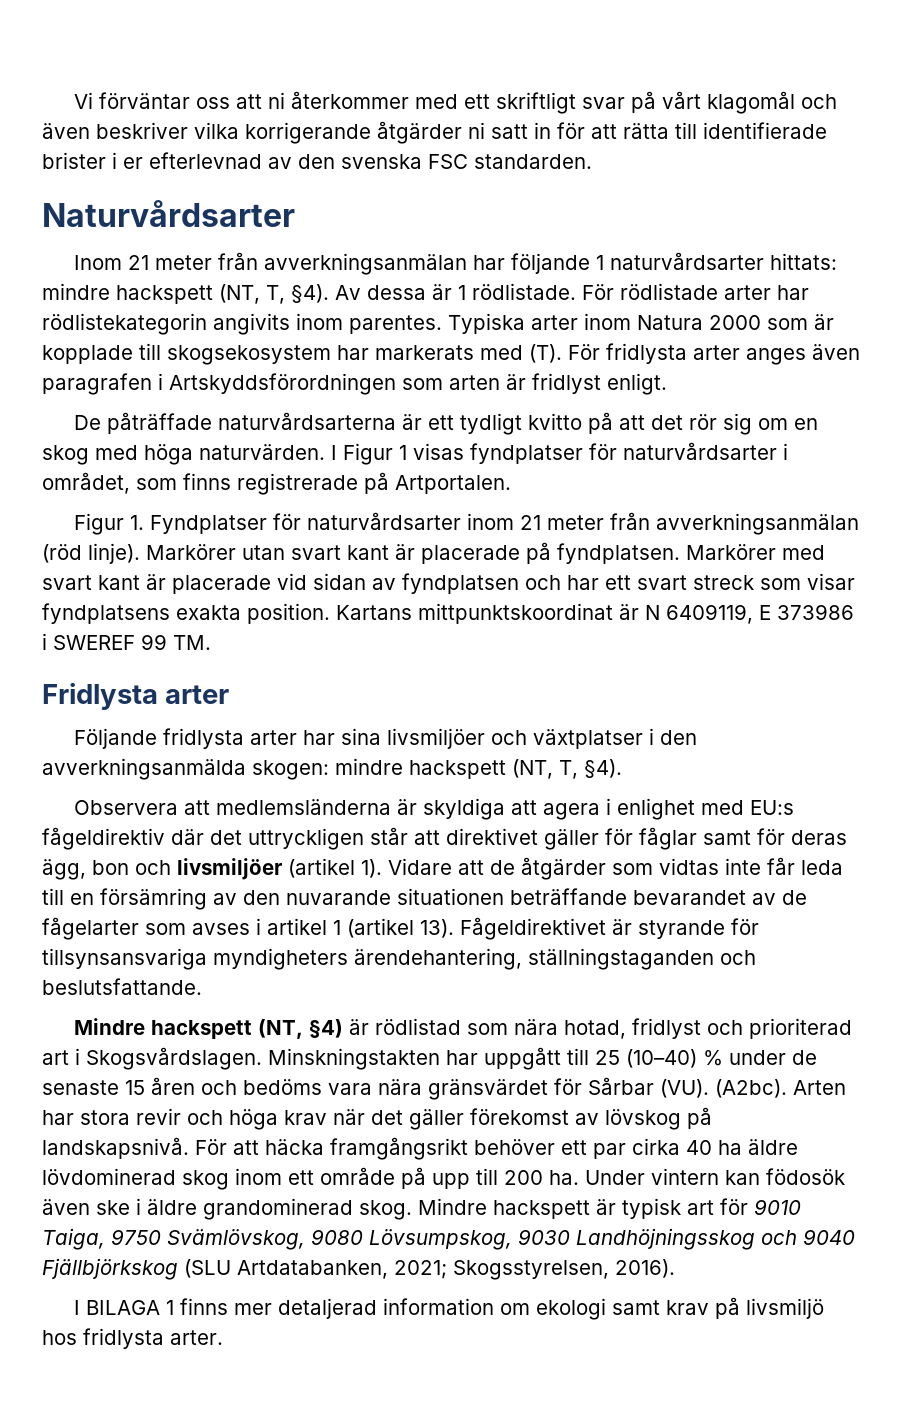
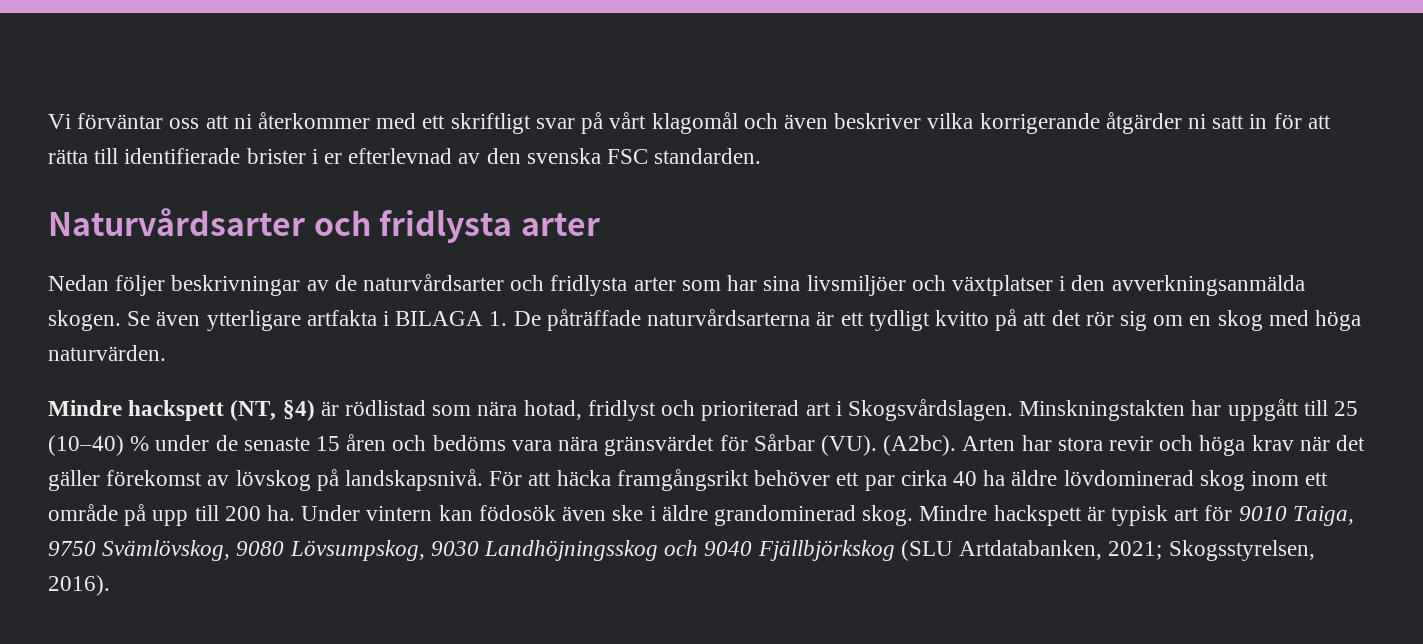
[74,252,838,275] [42,283,809,304] [42,313,834,335] [42,343,860,365] [42,373,667,395] // Inom 21 meter från avverkningsanmälan har följande 1 naturvårdsarter hittats: mindre hackspett (NT, T, §4). Av dessa är 1 rödlistade. För rödlistade arter har rödlistekategorin angivits inom parentes. Typiska arter inom Natura 2000 som är kopplade till skogsekosystem har markerats med (T). För fridlysta arter anges även paragrafen i Artskyddsförordningen som arten är fridlyst enligt. // -> [313,210,600,243] [48,274,1305,296] [48,310,508,331] och fridlysta arter // Nedan följer beskrivningar av de naturvårdsarter och fridlysta arter som har sina livsmiljöer och växtplatser i den avverkningsanmälda skogen. Se även ytterligare artfakta i BILAGA 1.
[331,442,788,465] [42,472,511,495] [74,512,860,535] [42,542,825,564] [42,573,855,594] [42,603,854,624] [42,633,211,650] [42,682,230,710] [74,728,698,749] [42,758,622,780] [74,798,795,820] [42,827,847,850] [42,857,843,880] [42,888,807,910] [42,917,759,940] [42,948,756,970] [42,978,202,995] I Figur 1 visas fyndplatser för naturvårdsarter i området, som finns registrerade på Artportalen. // Figur 1. Fyndplatser för naturvårdsarter inom 21 meter från avverkningsanmälan (röd linje). Markörer utan svart kant är placerade på fyndplatsen. Markörer med svart kant är placerade vid sidan av fyndplatsen och har ett svart streck som visar fyndplatsens exakta position. Kartans mittpunktskoordinat är N 6409119, E 373986 i SWEREF 99 TM. // Fridlysta arter // Följande fridlysta arter har sina livsmiljöer och växtplatser i den avverkningsanmälda skogen: mindre hackspett (NT, T, §4). // Observera att medlemsländerna är skyldiga att agera i enlighet med EU:s fågeldirektiv där det uttryckligen står att direktivet gäller för fåglar samt för deras ägg, bon och livsmiljöer (artikel 1). Vidare att de åtgärder som vidtas inte får leda till en försämring av den nuvarande situationen beträffande bevarandet av de fågelarter som avses i artikel 1 (artikel 13). Fågeldirektivet är styrande för tillsynsansvariga myndigheters ärendehantering, ställningstaganden och beslutsfattande. -> (166, 353) none
[74,1297,825,1320] [42,1328,223,1349] // I BILAGA 1 finns mer detaljerad information om ekologi samt krav på livsmiljö hos fridlysta arter. -> (110, 585) none

